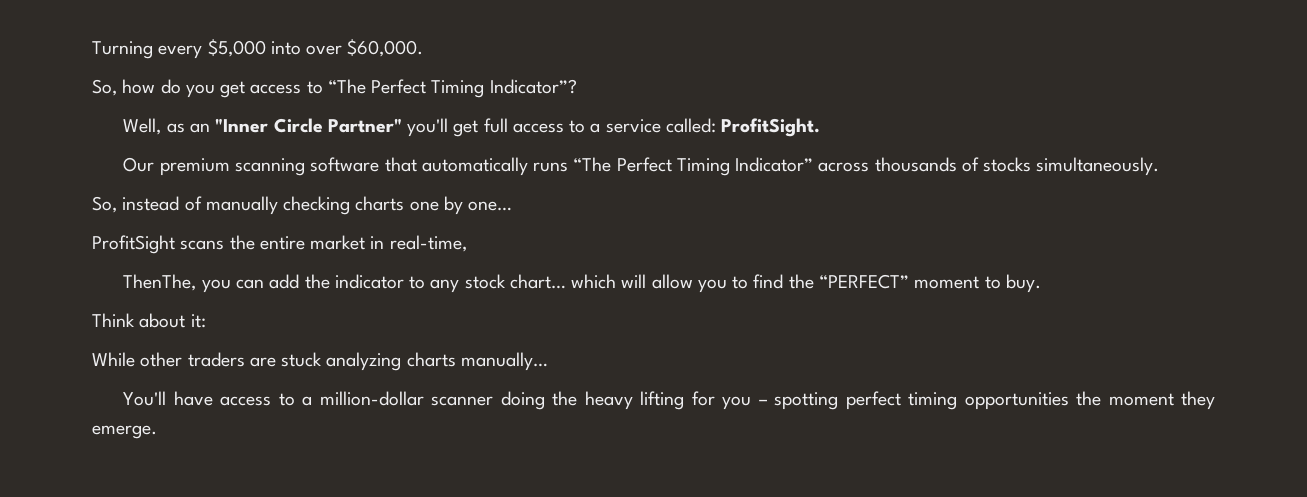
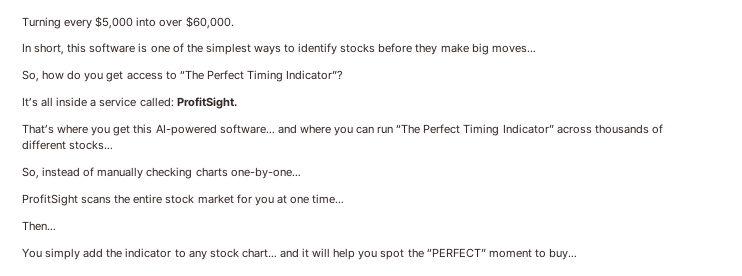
(424, 48) none -> [22,43,536,55] // In short, this software is one of the simplest ways to identify stocks before they make big moves…
[123,118,821,137] [123,157,569,176] Well, as an "Inner Circle Partner" you'll get full access to a service called: ProfitSight. // Our premium scanning software that automatically runs -> [22,97,237,109] [22,124,394,136] It’s all inside a service called: ProfitSight. // That’s where you get this AI-powered software… and where you can run
[983,157,1160,176] stocks simultaneously. -> [22,140,114,150] different stocks…
[409,196,513,215] one by one… -> [230,167,301,179] one-by-one…
[310,235,467,252] [123,274,265,293] market in real-time, // ThenThe, you can -> [165,194,345,206] [22,221,56,231] [22,248,81,260] stock market for you at one time… // Then… // You simply
[571,274,1041,293] [92,313,206,328] [92,352,548,371] [123,391,1216,410] [92,425,157,439] which will allow you to find the “PERFECT” moment to buy. // Think about it: // While other traders are stuck analyzing charts manually… // You'll have access to a million-dollar scanner doing the heavy lifting for you – spotting perfect timing opportunities the moment they emerge. -> [279,248,577,260] and it will help you spot the “PERFECT” moment to buy…

